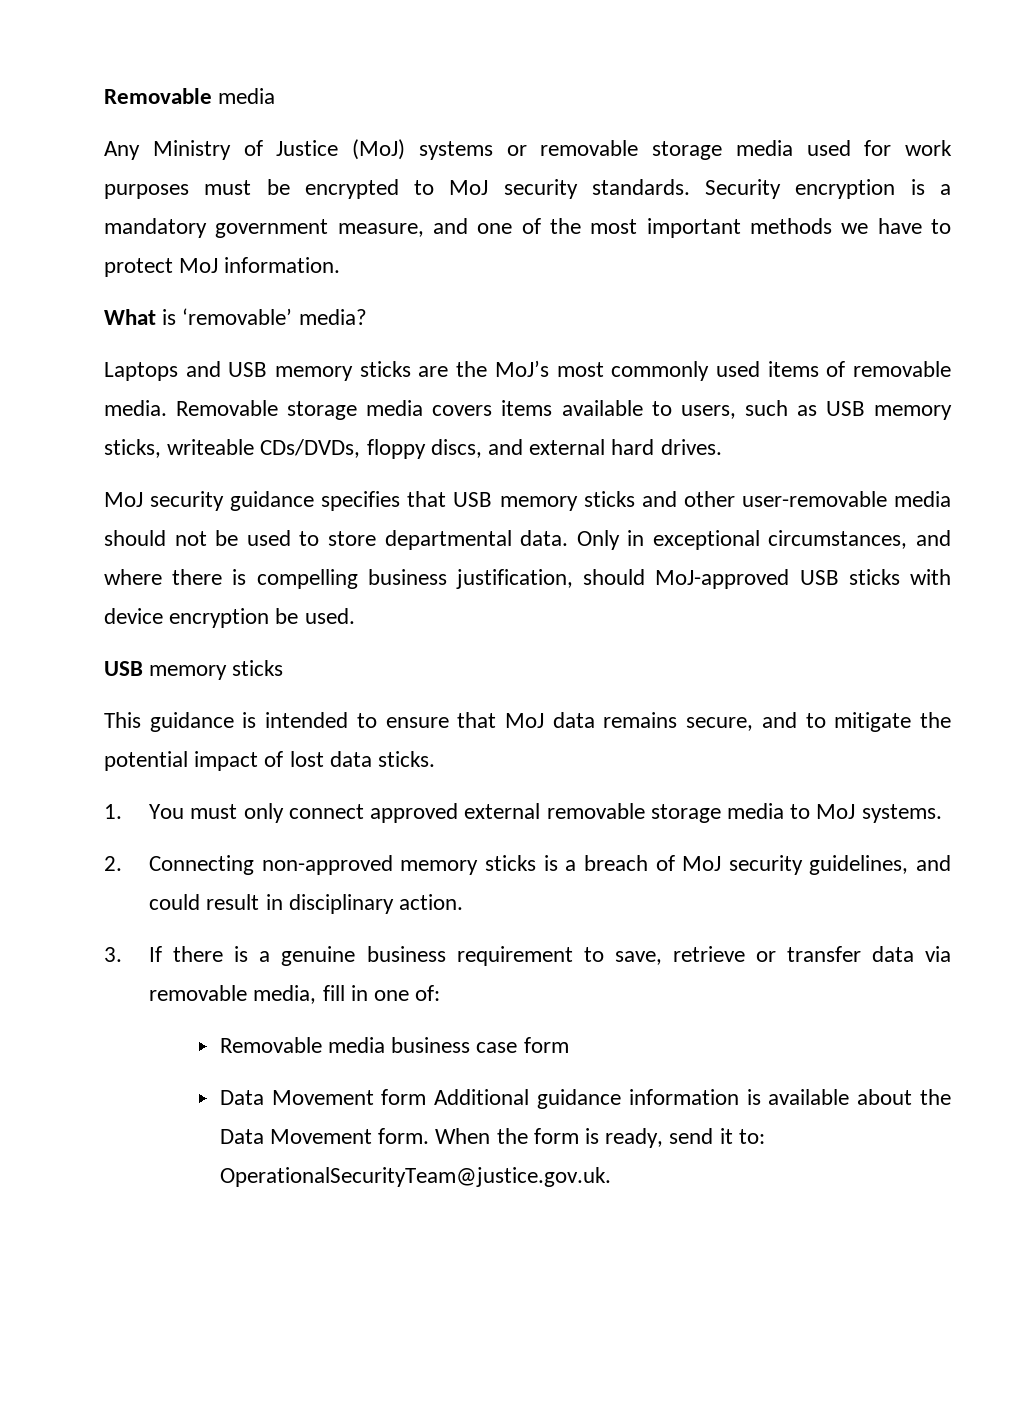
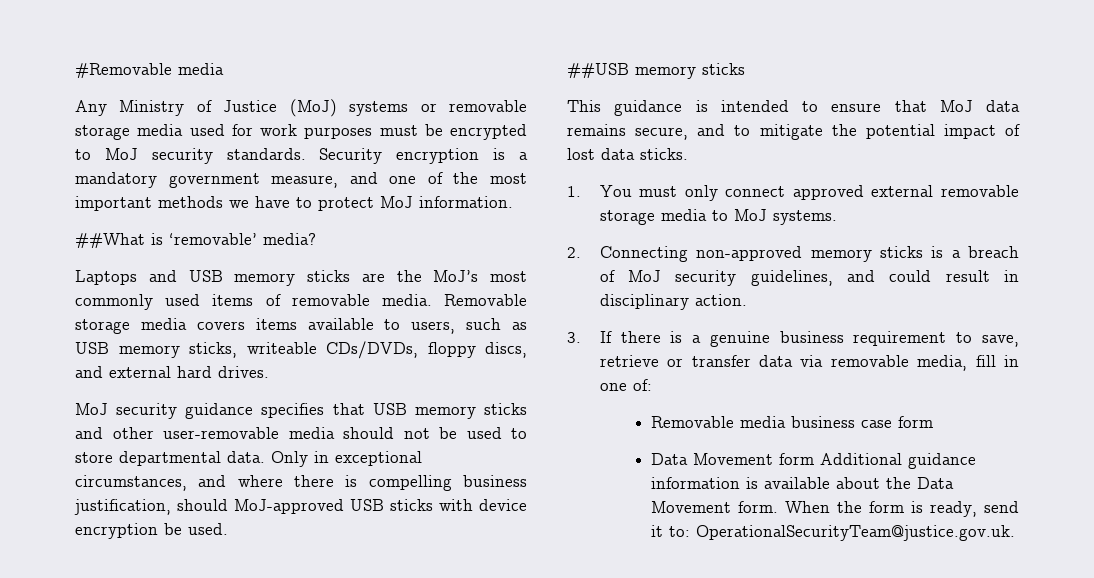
[104,88,212,104] Removable -> [75,63,172,78] #Removable
[104,309,156,325] What -> [75,233,145,248] ##What
[104,661,143,676] USB -> [567,63,629,78] ##USB

